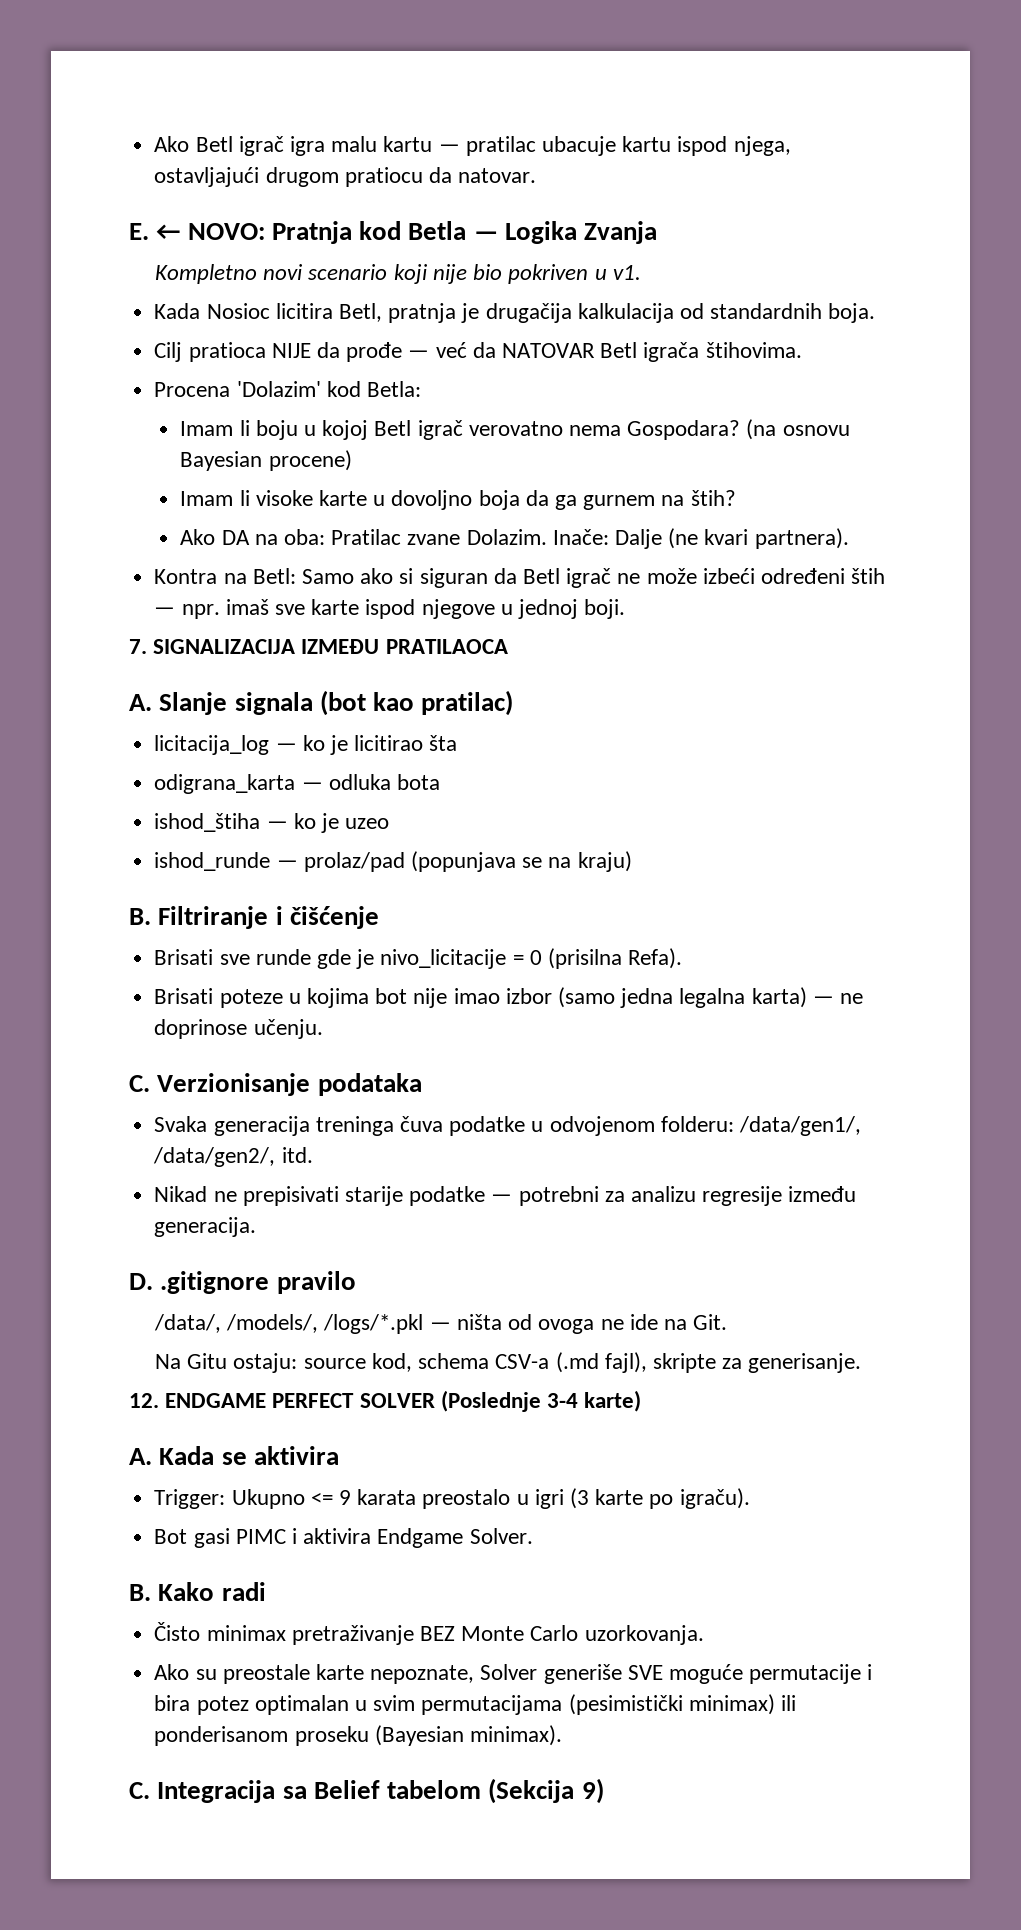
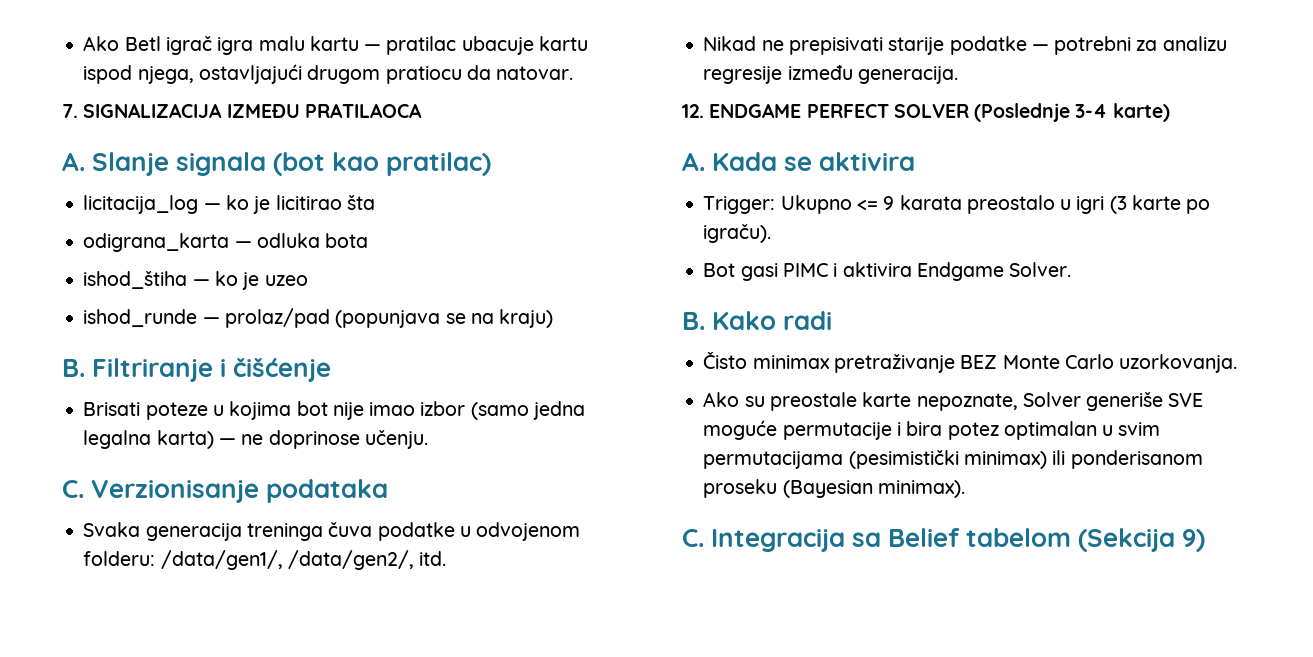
[129,221,658,244] [155,264,641,284] [154,303,876,323] [154,342,802,362] [154,381,421,397] [180,419,850,440] [180,450,352,471] [180,490,736,510] [180,528,849,549] [154,568,886,588] [154,599,626,619] // E. ← NOVO: Pratnja kod Betla — Logika Zvanja // Kompletno novi scenario koji nije bio pokriven u v1. // Kada Nosioc licitira Betl, pratnja je drugačija kalkulacija od standardnih boja. // Cilj pratioca NIJE da prođe — već da NATOVAR Betl igrača štihovima. // Procena 'Dolazim' kod Betla: // Imam li boju u kojoj Betl igrač verovatno nema Gospodara? (na osnovu Bayesian procene) // Imam li visoke karte u dovoljno boja da ga gurnem na štih? // Ako DA na oba: Pratilac zvane Dolazim. Inače: Dalje (ne kvari partnera). // Kontra na Betl: Samo ako si siguran da Betl igrač ne može izbeći određeni štih — npr. imaš sve karte ispod njegove u jednoj boji. -> (574, 73) none
[154,948,683,969] // Brisati sve runde gde je nivo_licitacije = 0 (prisilna Refa). -> (332, 370) none
[129,1271,356,1294] [154,1314,728,1334] [155,1352,862,1373] // D. .gitignore pravilo // /data/, /models/, /logs/*.pkl — ništa od ovoga ne ide na Git. // Na Gitu ostaju: source kod, schema CSV-a (.md fajl), skripte za generisanje. -> (958, 75) none

